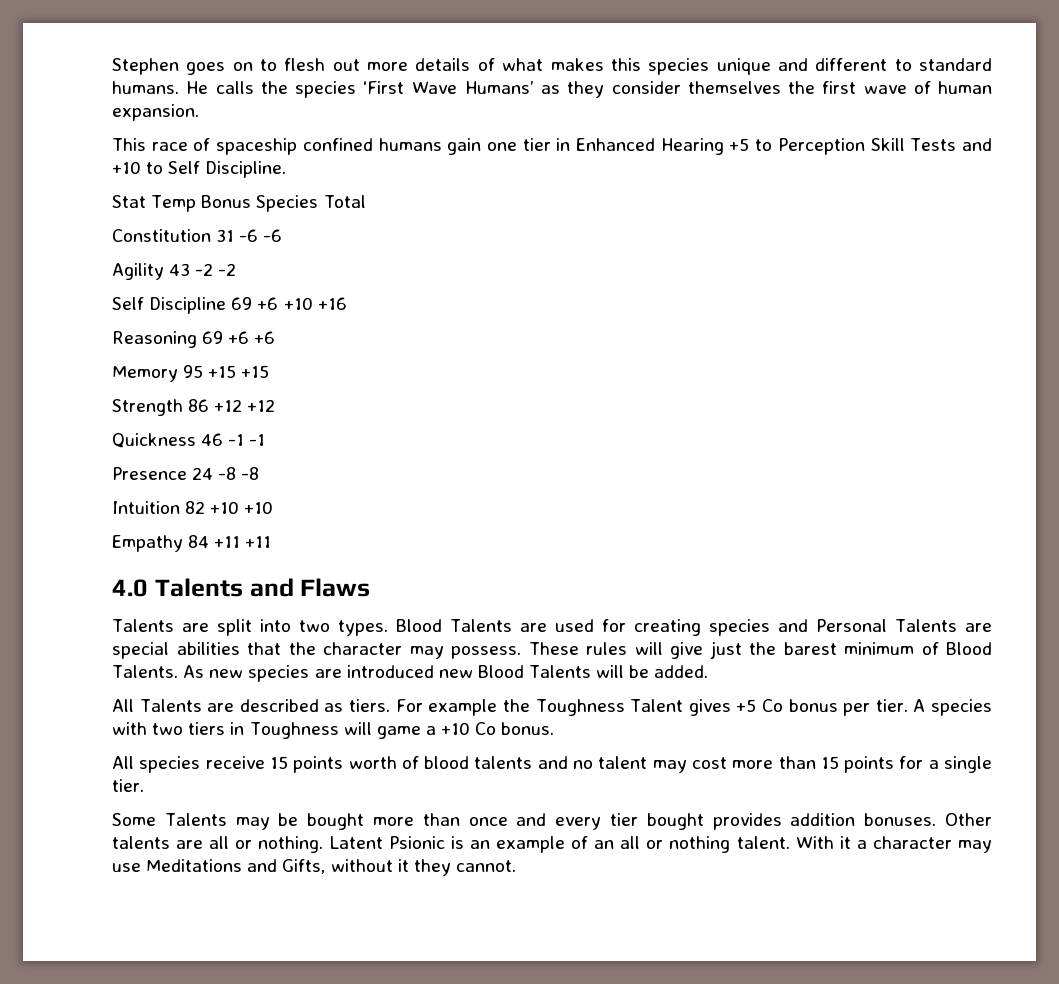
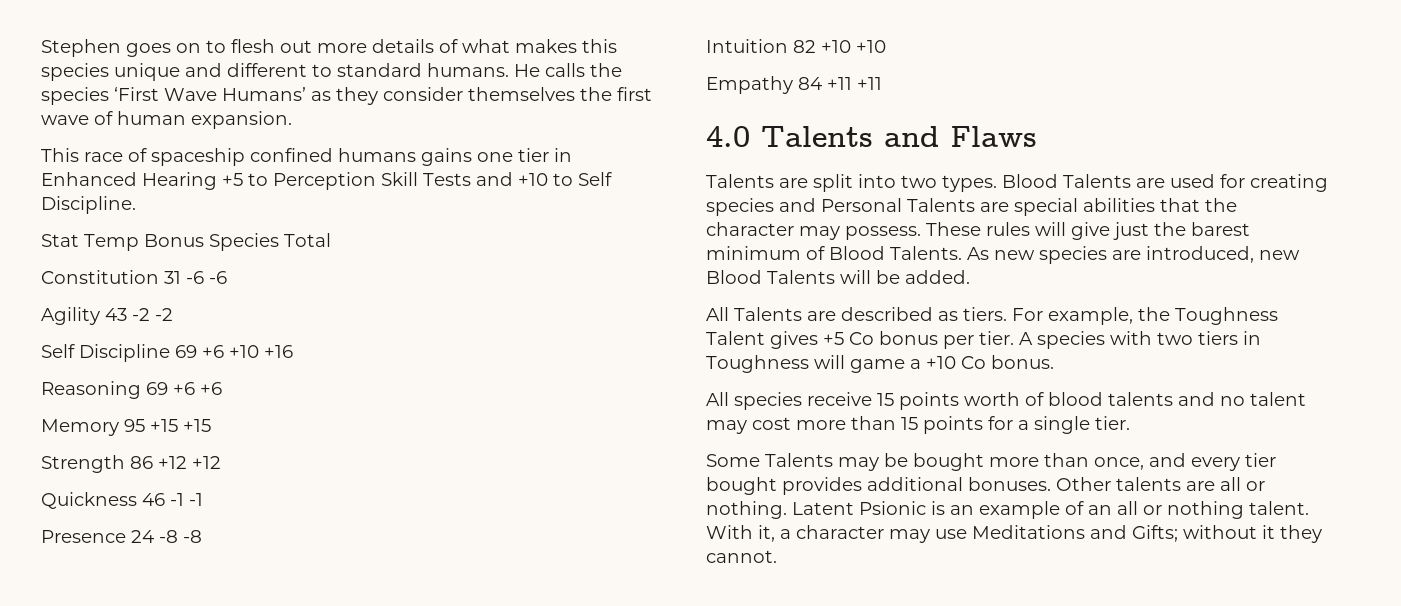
[447,138,482,155] gain -> [421,148,472,166] gains
[346,665,434,678] introduced -> [1146,246,1254,263] introduced,
[428,699,498,716] example -> [1048,307,1133,325] example,
[468,817,508,826] once -> [1094,457,1144,470] once,
[790,813,856,826] addition -> [867,477,963,491] additional
[839,836,851,849] it -> [758,525,775,542] it,
[282,859,326,874] Gifts, -> [1132,525,1178,542] Gifts;

